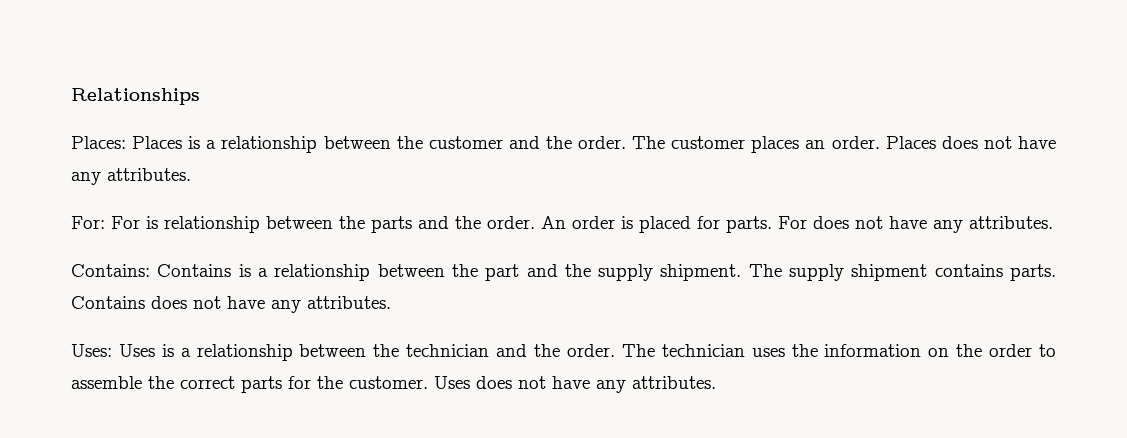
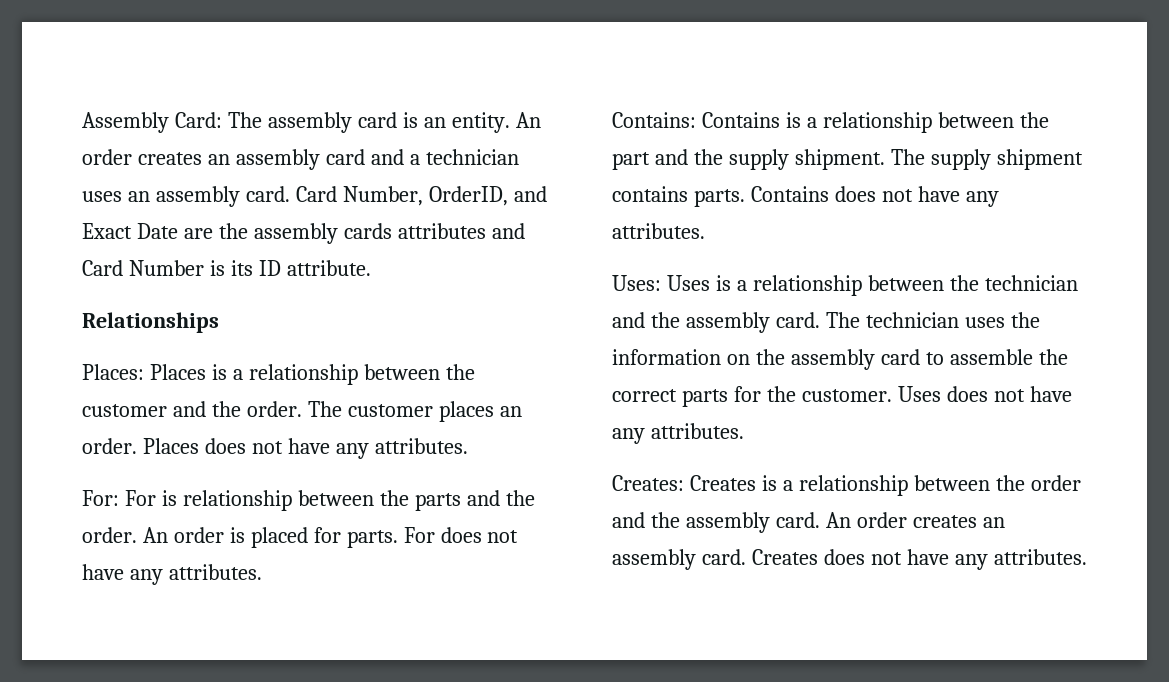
(71, 96) none -> [82,112,541,133] [82,149,519,170] [82,186,547,207] [82,223,525,244] [82,260,371,276] Assembly Card: The assembly card is an entity. An order creates an assembly card and a technician uses an assembly card. Card Number, OrderID, and Exact Date are the assembly cards attributes and Card Number is its ID attribute. //
[566,344,615,357] order. -> [685,312,820,333] assembly card.
[989,344,1033,357] order -> [790,349,920,370] assembly card
(716, 382) none -> [612,475,1081,496] [612,512,1005,533] [612,549,1087,570] // Creates: Creates is a relationship between the order and the assembly card. An order creates an assembly card. Creates does not have any attributes.

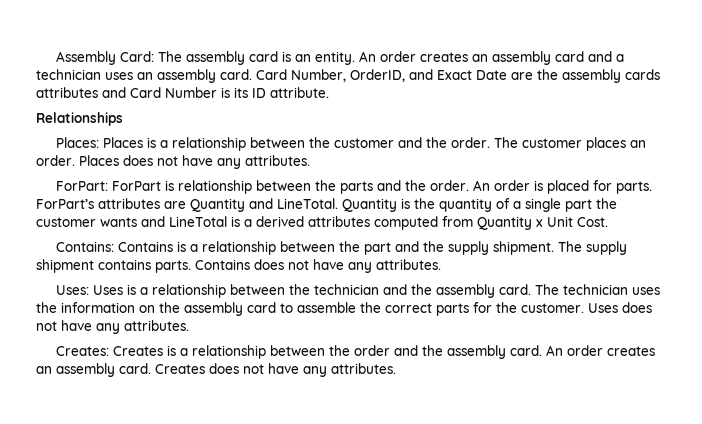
[82,490,156,506] For: For -> [55,181,161,191] ForPart: ForPart
[403,527,519,543] [82,564,262,585] For does not have any attributes. -> [36,198,617,212] [36,216,608,230] ForPart’s attributes are Quantity and LineTotal. Quantity is the quantity of a single part the customer wants and LineTotal is a derived attributes computed from Quantity x Unit Cost.

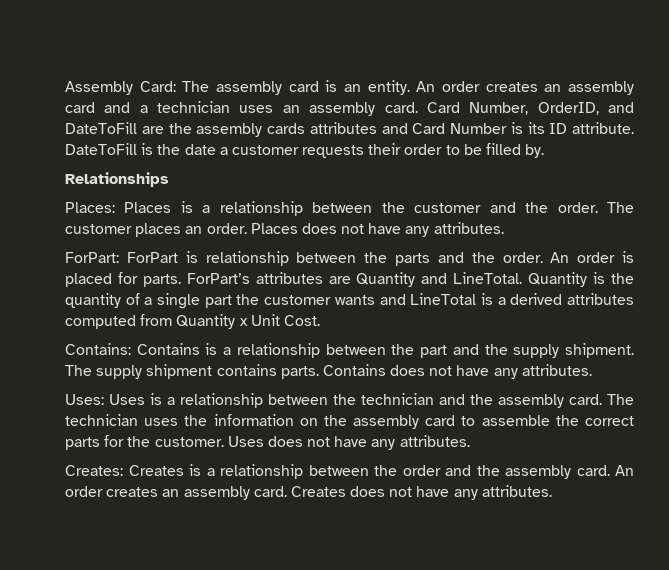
[437,70,507,80] Exact Date -> [65,122,137,134] DateToFill
(329, 92) none -> [65,143,545,158] DateToFill is the date a customer requests their order to be filled by.

